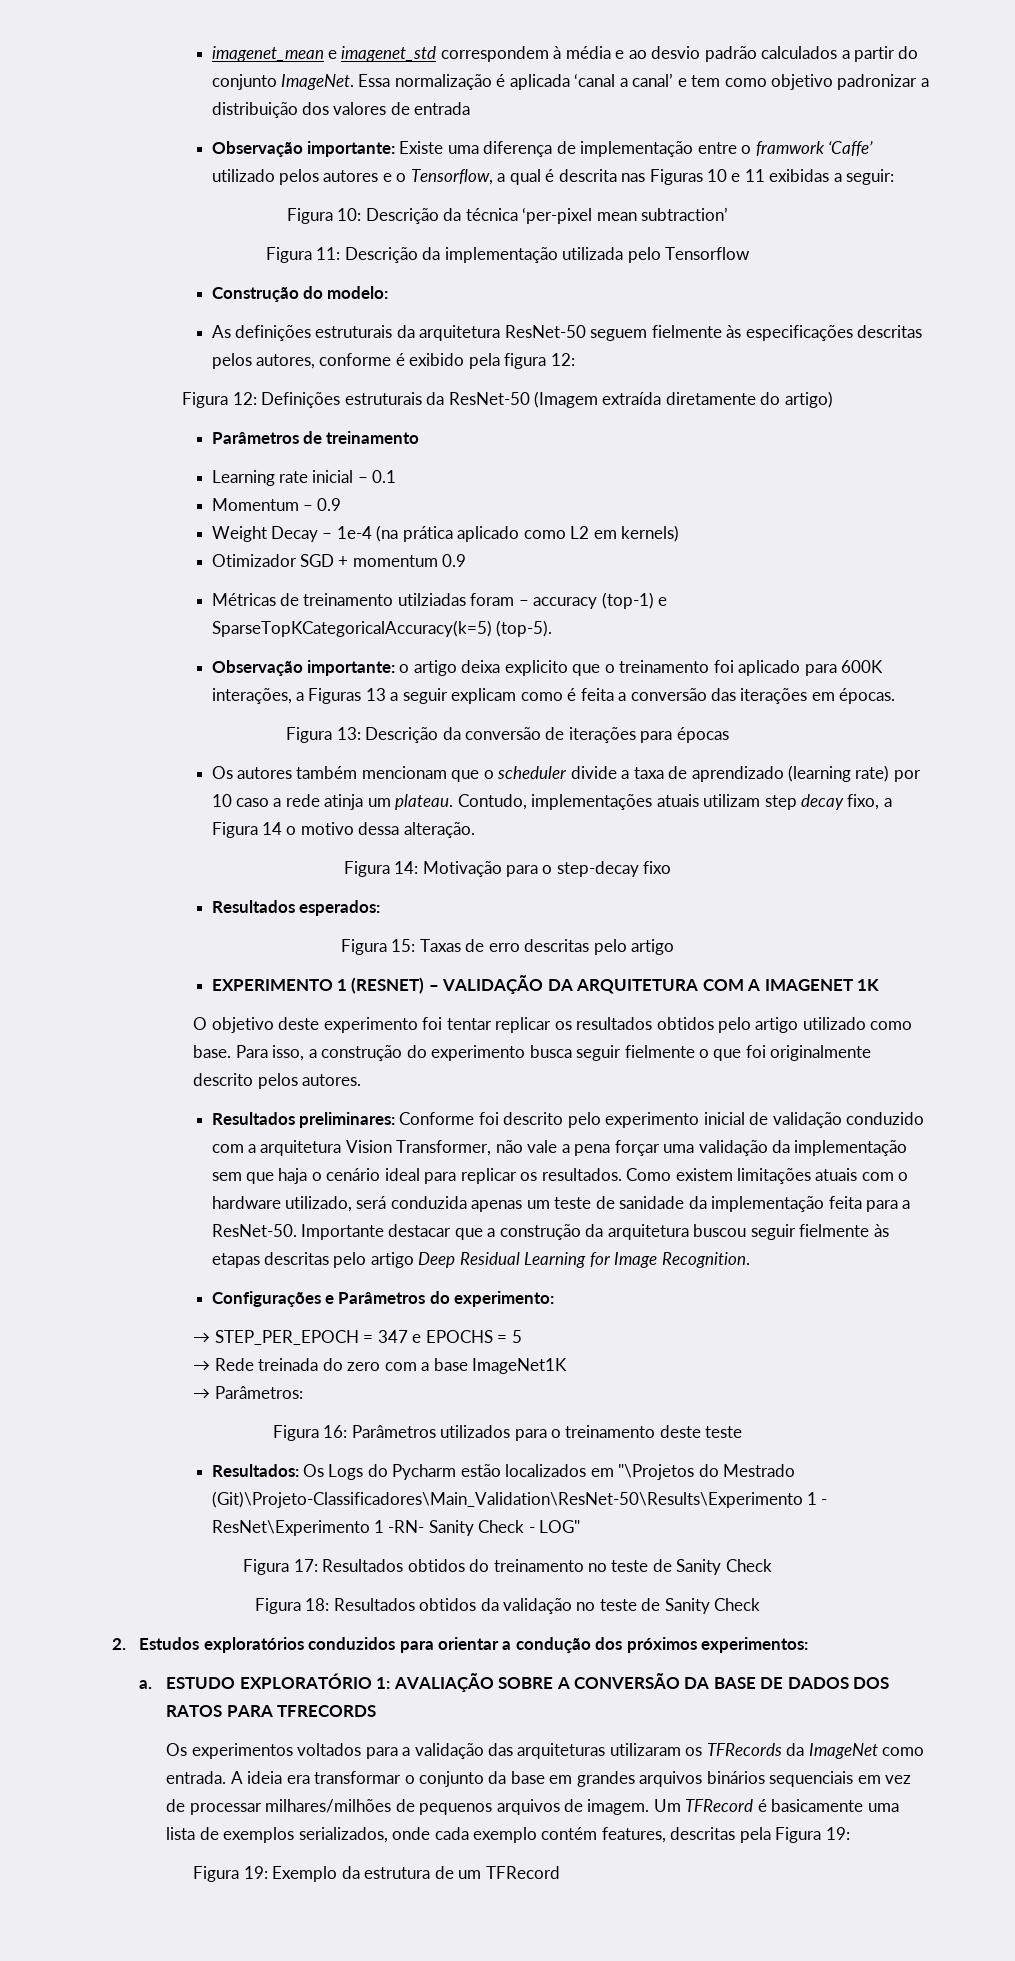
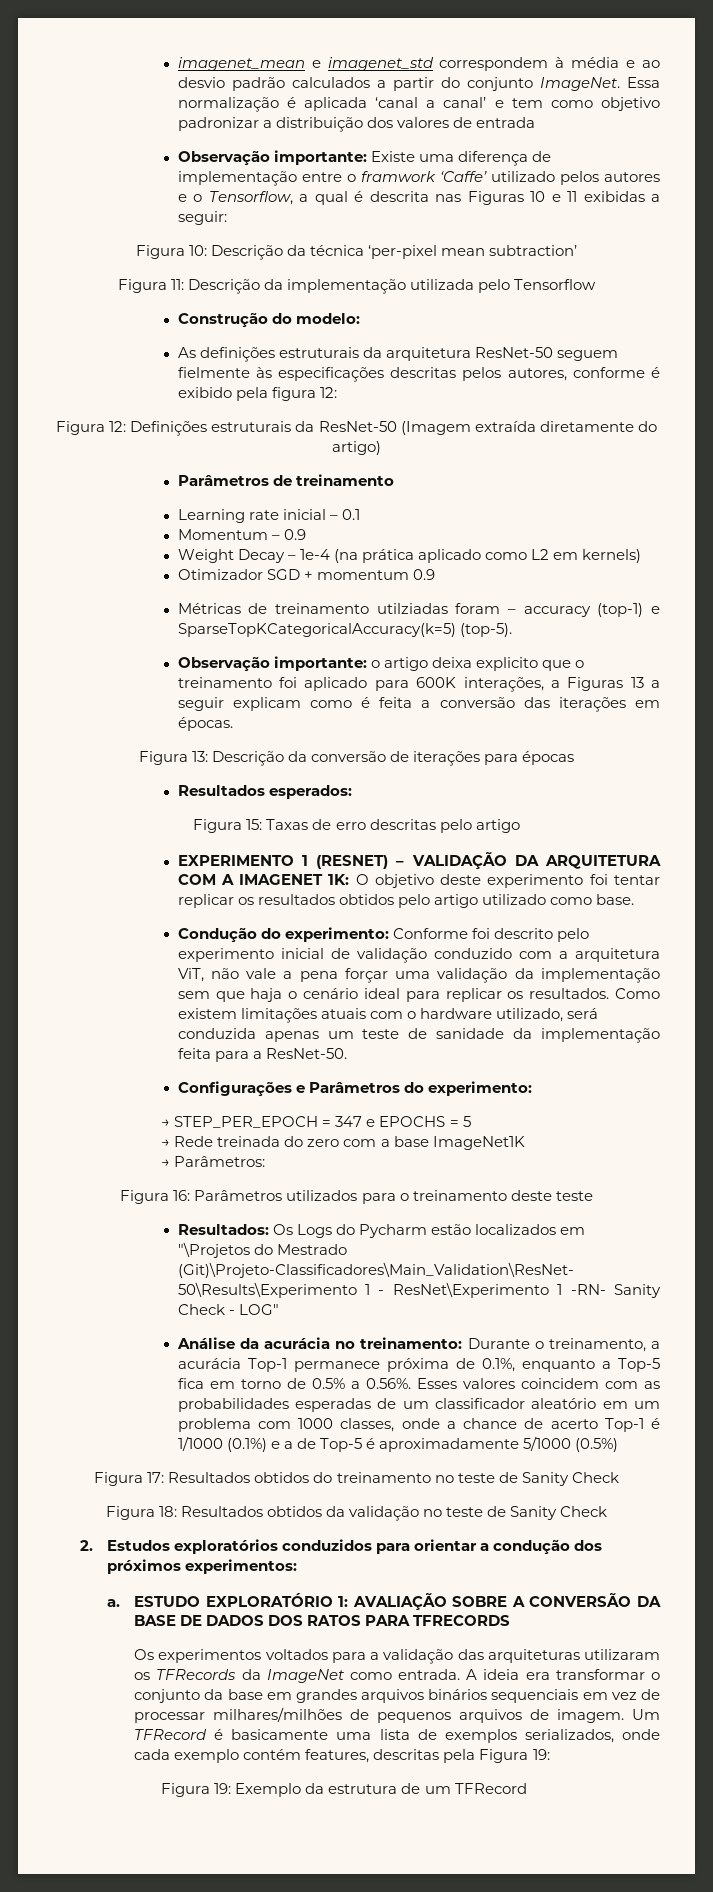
[211,765,921,782] [211,794,892,810] [211,822,475,838] [343,861,672,877] // Os autores também mencionam que o scheduler divide a taxa de aprendizado (learning rate) por 10 caso a rede atinja um plateau. Contudo, implementações atuais utilizam step decay fixo, a Figura 14 o motivo dessa alteração. // Figura 14: Motivação para o step-decay fixo -> (575, 758) none
[857,979,880,991] 1K // -> [328,874,350,885] 1K:
[235,1045,872,1061] [193,1073,362,1089] [211,1112,396,1128] Para isso, a construção do experimento busca seguir fielmente o que foi originalmente descrito pelos autores. // Resultados preliminares: -> [177,927,389,943] // Condução do experimento:
[345,1140,492,1156] Vision Transformer, -> [177,968,204,982] ViT,
[301,1224,889,1240] [211,1252,750,1268] Importante destacar que a construção da arquitetura buscou seguir fielmente às etapas descritas pelo artigo Deep Residual Learning for Image Recognition. -> (347, 1053) none
(581, 1526) none -> [176,1337,661,1352] [177,1358,661,1372] [177,1378,660,1389] [177,1398,660,1412] [177,1418,660,1432] [177,1436,619,1452] // Análise da acurácia no treinamento: Durante o treinamento, a acurácia Top-1 permanece próxima de 0.1%, enquanto a Top-5 fica em torno de 0.5% a 0.56%. Esses valores coincidem com as probabilidades esperadas de um classificador aleatório em um problema com 1000 classes, onde a chance de acerto Top-1 é 1/1000 (0.1%) e a de Top-5 é aproximadamente 5/1000 (0.5%)

